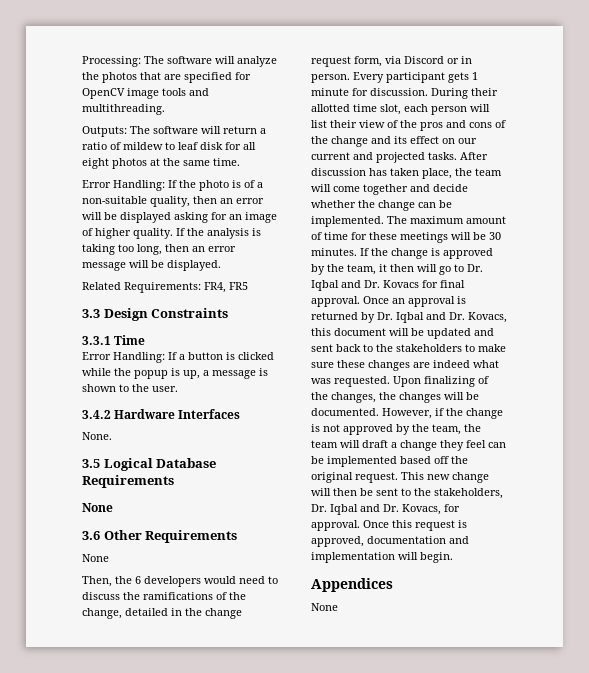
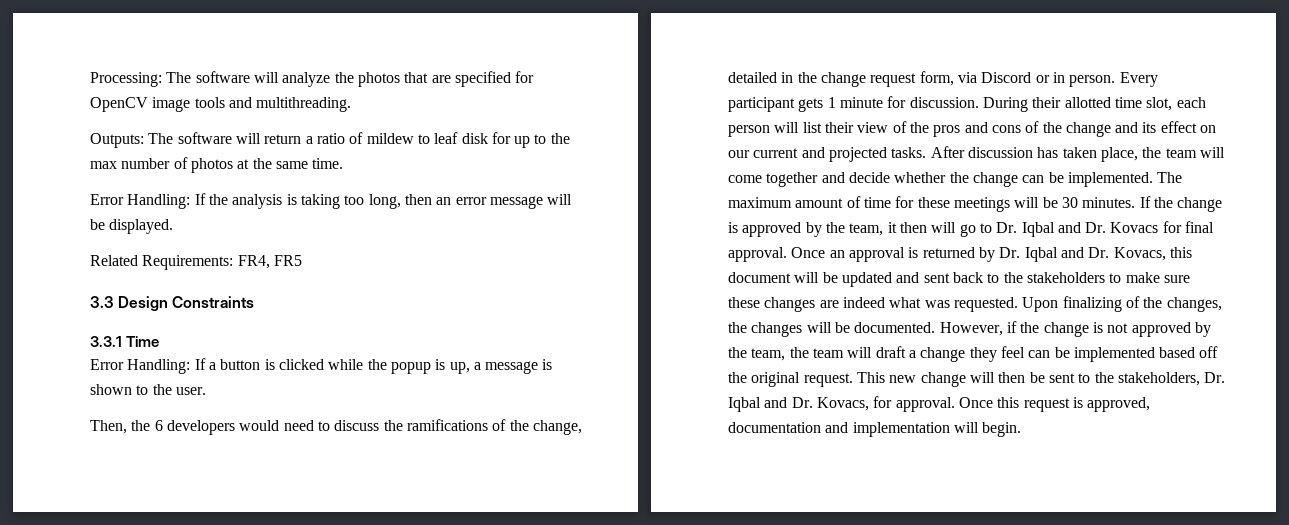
[243,142,256,150] [82,158,109,169] all eight -> [514,133,570,148] [90,157,188,169] up to the max number of
[199,180,263,191] [82,196,264,207] [82,212,277,223] [82,228,204,239] photo is of a non-suitable quality, then an error will be displayed asking for an image of higher quality. If the -> (228, 199) none
[82,409,241,419] [82,432,112,440] [82,458,217,471] [82,475,174,488] [82,503,113,512] [82,530,238,543] [82,554,109,562] // 3.4.2 Hardware Interfaces // None. // 3.5 Logical Database Requirements // None // 3.6 Other Requirements // None -> (206, 391) none
[311,578,393,592] [311,603,338,611] // Appendices // None -> (1022, 429) none

